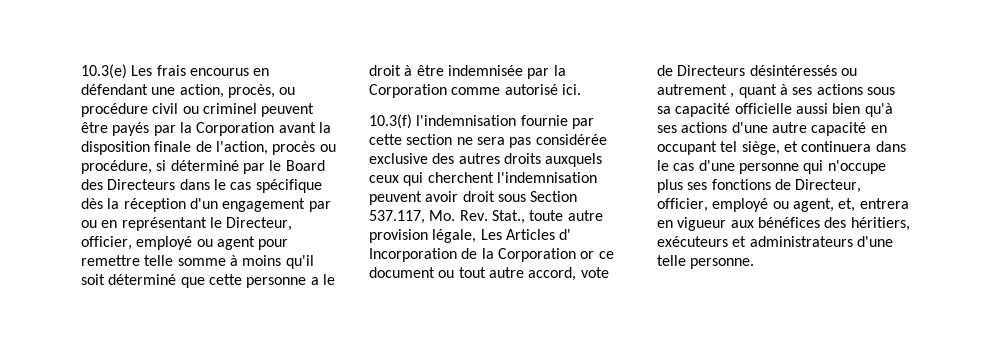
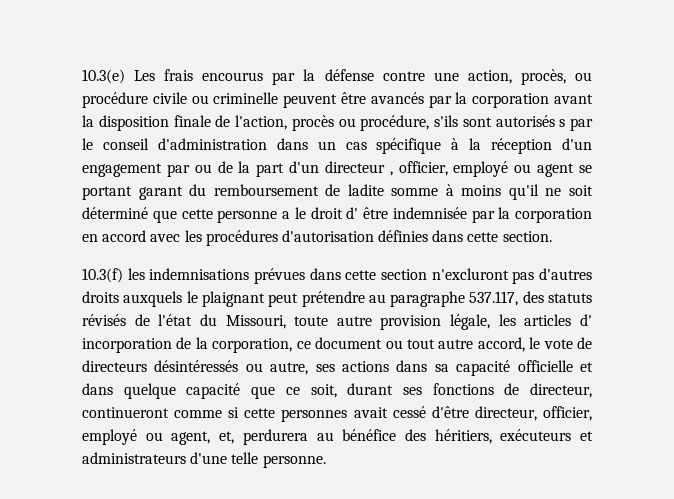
[253,68,270,76] [81,84,148,95] en défendant -> [272,69,425,85] par la défense contre
[152,103,257,114] civil ou criminel -> [152,92,279,104] civile ou criminelle
[112,122,275,136] payés par la Corporation -> [370,92,550,108] avancés par la corporation
[156,160,325,174] [81,179,226,190] si déterminé par le Board des Directeurs dans le -> [434,115,593,131] [82,138,336,150] s'ils sont autorisés s par le conseil d'administration dans un
[81,198,103,209] dès -> [451,138,460,150] à
[101,217,293,231] [81,236,289,250] [81,255,174,266] en représentant le Directeur, officier, employé ou agent pour remettre telle -> [217,161,593,177] [82,184,384,200] de la part d'un directeur , officier, employé ou agent se portant garant du remboursement de ladite
(314, 262) none -> [545,188,562,196] ne
[404,65,413,76] à -> [346,207,359,219] d'
[369,84,581,98] [369,114,594,129] [369,134,607,148] [369,153,603,167] [369,172,597,186] [369,191,578,205] [369,210,603,224] [369,229,572,243] [369,248,595,262] Corporation comme autorisé ici. // 10.3(f) l'indemnisation fournie par cette section ne sera pas considérée exclusive des autres droits auxquels ceux qui cherchent l'indemnisation peuvent avoir droit sous Section 537.117, Mo. Rev. Stat., toute autre provision légale, Les Articles d' Incorporation de la Corporation or -> [515,208,592,223] [82,230,552,246] [82,268,592,284] [82,291,592,307] [82,314,592,330] [82,337,293,353] corporation en accord avec les procédures d'autorisation définies dans cette section. // 10.3(f) les indemnisations prévues dans cette section n'excluront pas d'autres droits auxquels le plaignant peut prétendre au paragraphe 537.117, des statuts révisés de l'état du Missouri, toute autre provision légale, les articles d' incorporation de la corporation,
(577, 274) none -> [529,337,541,349] le
[677,65,746,76] Directeurs -> [82,360,147,372] directeurs
[657,84,895,98] autrement , quant à ses actions sous -> [270,360,428,375] autre, ses actions dans
[795,103,893,117] [657,122,887,136] [657,141,906,155] [657,160,886,174] [657,179,862,193] aussi bien qu'à ses actions d'une autre capacité en occupant tel siège, et continuera dans le cas d'une personne qui n'occupe plus ses fonctions de Directeur, -> [579,362,593,372] [82,383,592,399] [82,406,537,422] et dans quelque capacité que ce soit, durant ses fonctions de directeur, continueront comme si cette personnes avait cessé d'être directeur,
[859,198,909,209] [657,217,820,231] entrera en vigueur aux bénéfices -> [242,429,397,445] perdurera au bénéfice

